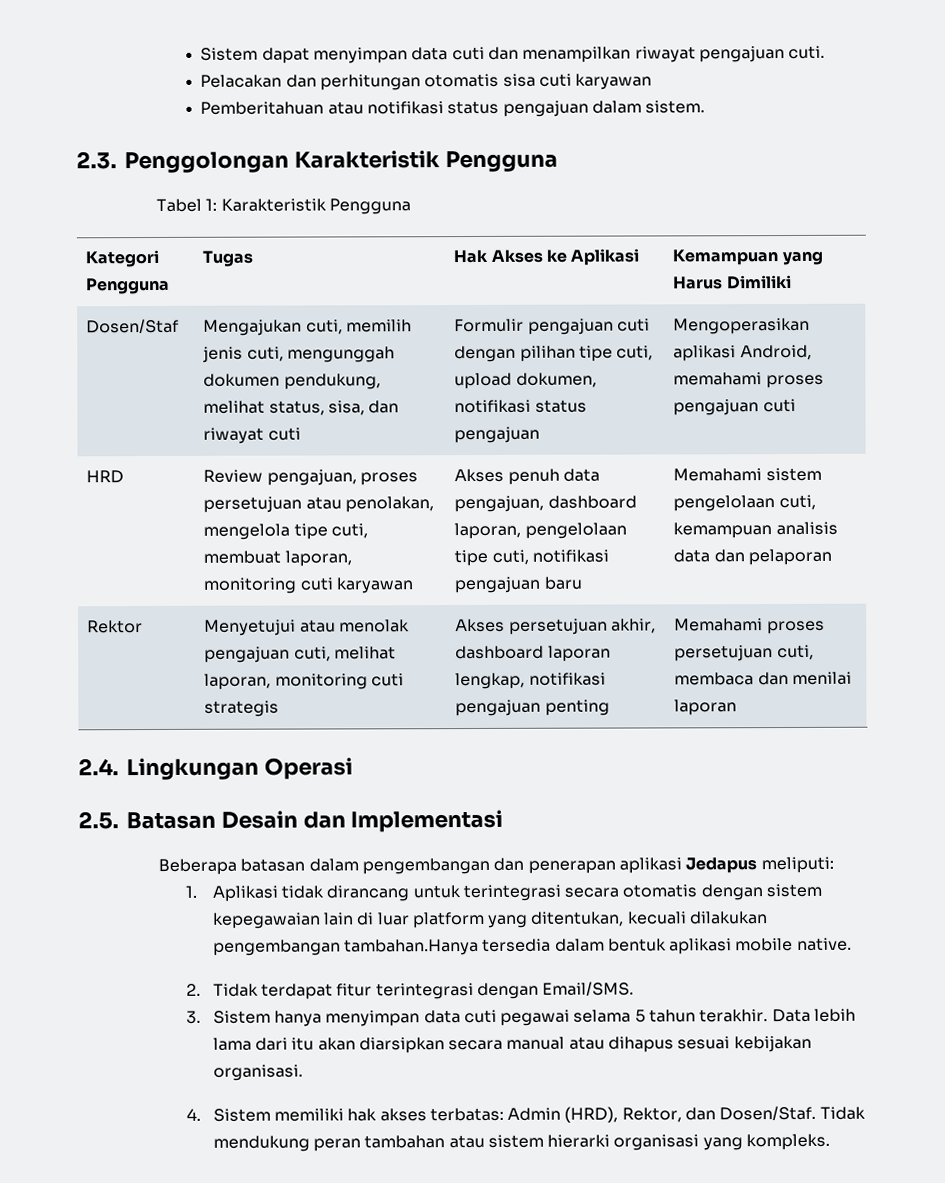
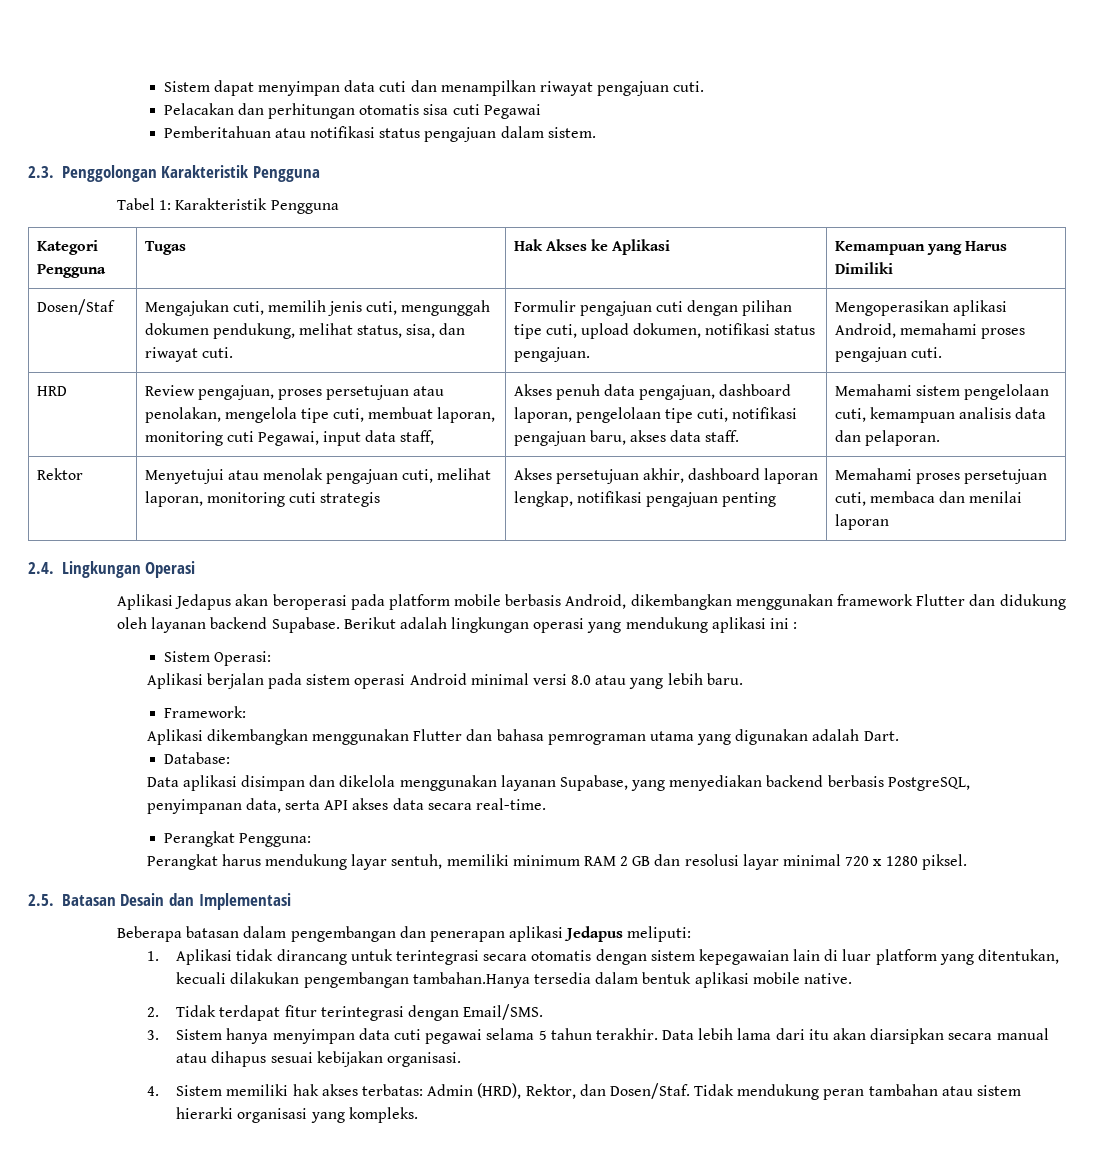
[575,73,653,90] karyawan -> [483,104,541,119] Pegawai
[267,427,301,441] cuti -> [201,347,233,358] cuti.
[454,426,541,444] pengajuan -> [513,347,590,362] pengajuan.
[762,398,796,413] cuti -> [910,347,942,358] cuti.
[335,577,414,594] karyawan -> [257,430,435,446] Pegawai, input data staff,
[543,576,582,590] baru -> [589,430,740,445] baru, akses data staff.
[747,548,832,566] pelaporan -> [864,430,940,446] pelaporan.
(353, 768) none -> [116,594,1066,610] [116,617,798,633] [163,651,271,666] [146,673,743,689] [163,706,246,718] [146,729,899,745] [163,752,230,764] [146,775,970,791] [146,798,546,814] [163,831,311,847] [146,854,967,870] // Aplikasi Jedapus akan beroperasi pada platform mobile berbasis Android, dikembangkan menggunakan framework Flutter dan didukung oleh layanan backend Supabase. Berikut adalah lingkungan operasi yang mendukung aplikasi ini : // Sistem Operasi: // Aplikasi berjalan pada sistem operasi Android minimal versi 8.0 atau yang lebih baru. // Framework: // Aplikasi dikembangkan menggunakan Flutter dan bahasa pemrograman utama yang digunakan adalah Dart. // Database: // Data aplikasi disimpan dan dikelola menggunakan layanan Supabase, yang menyediakan backend berbasis PostgreSQL, penyimpanan data, serta API akses data secara real-time. // Perangkat Pengguna: // Perangkat harus mendukung layar sentuh, memiliki minimum RAM 2 GB dan resolusi layar minimal 720 x 1280 piksel.

